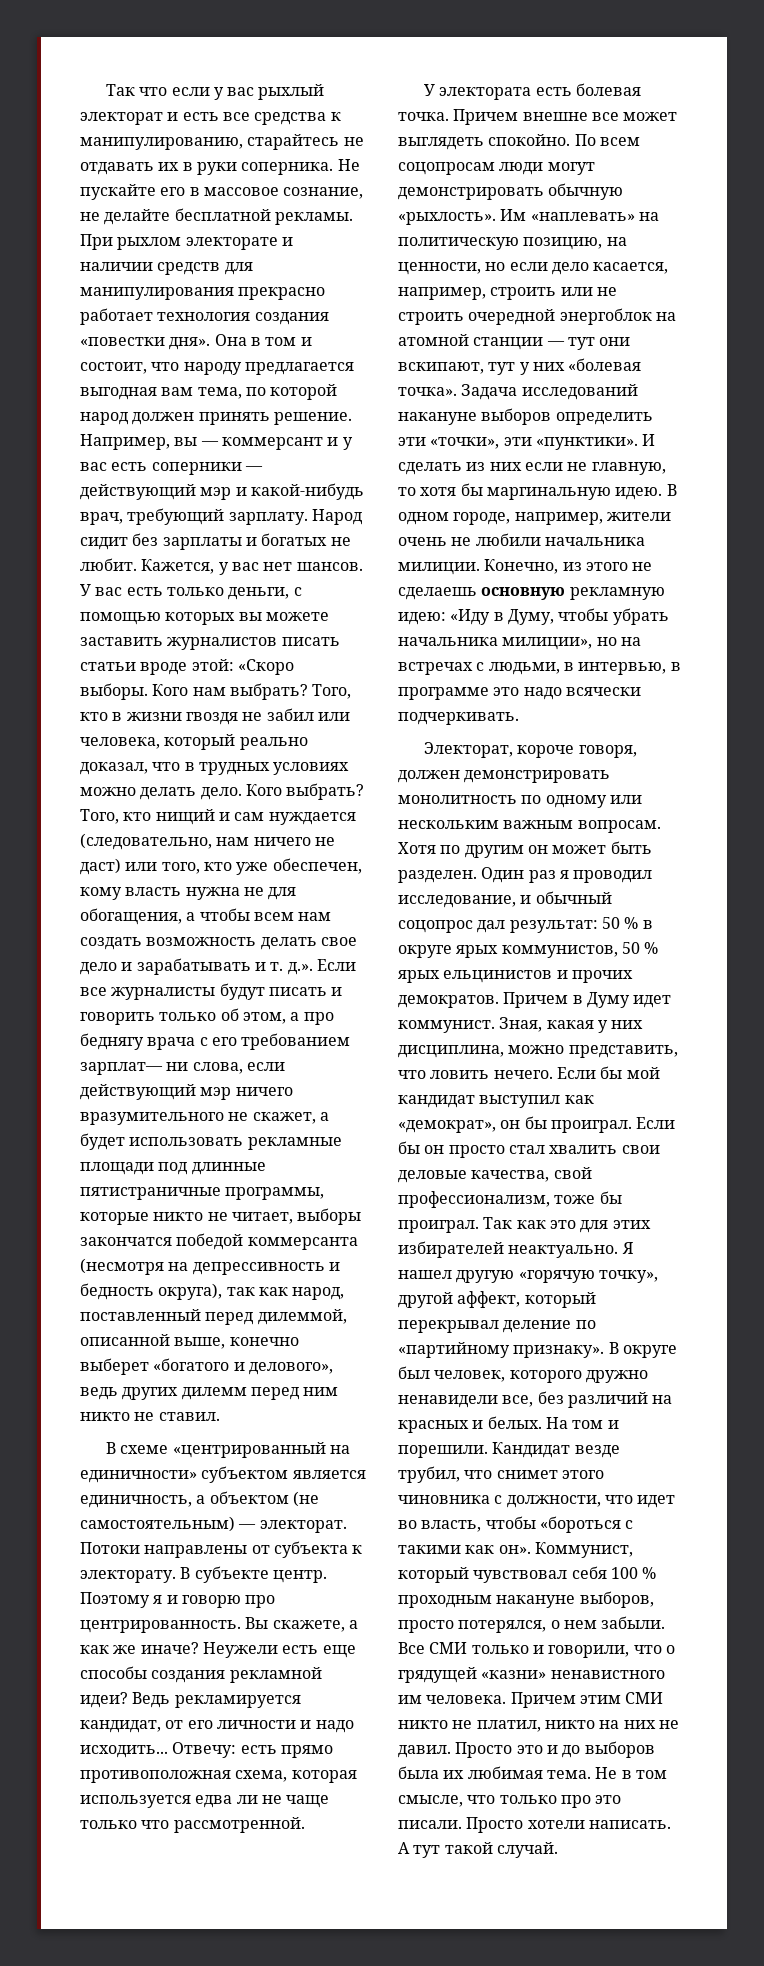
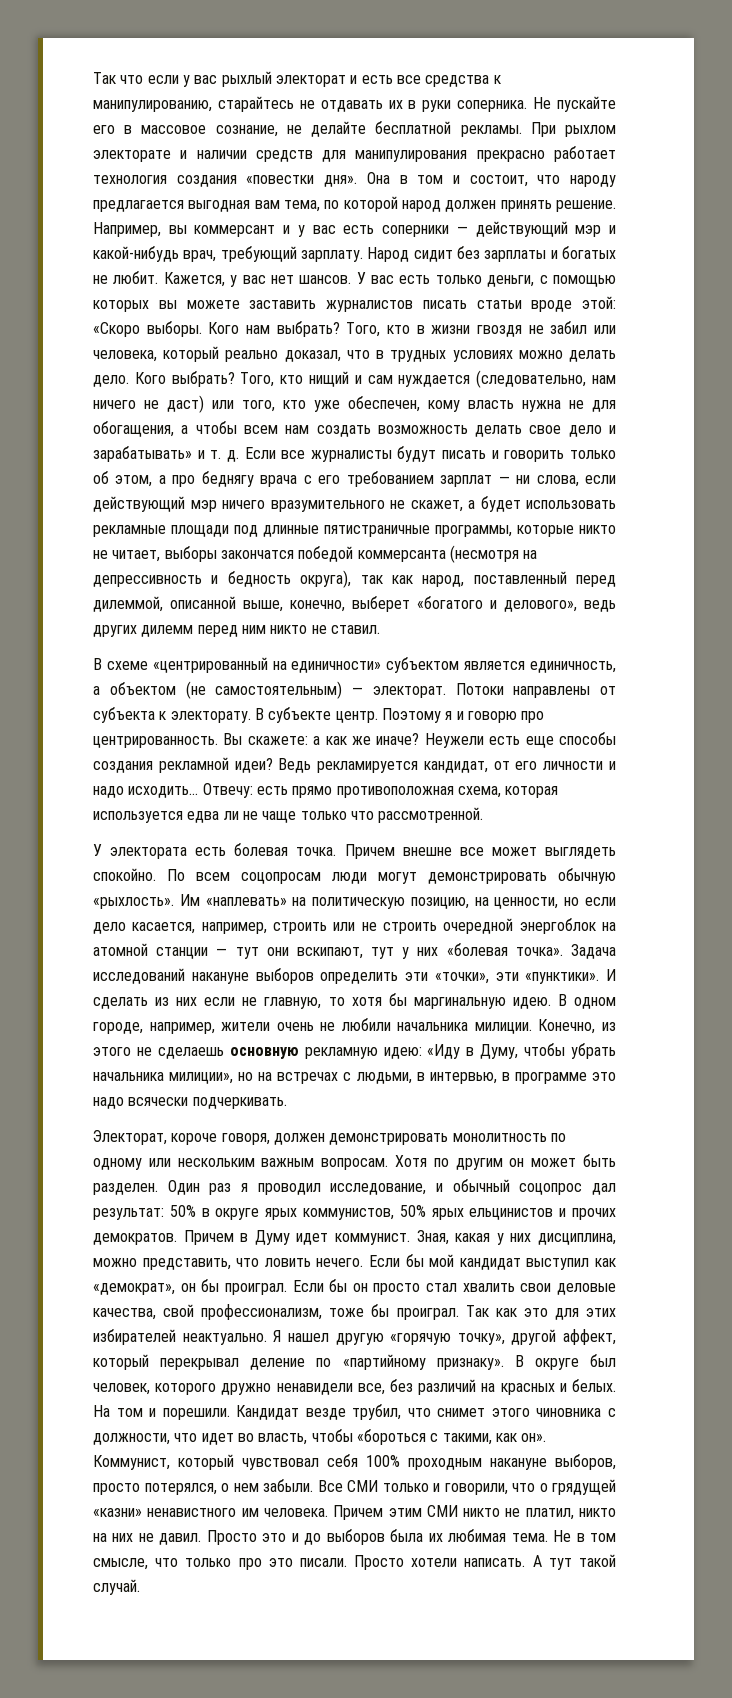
[200,441,219,446] — -> (187, 229) none
[136,958,251,975] зарабатывать -> [93,446,192,462] зарабатывать»
[287,962,313,975] д.». -> [226,450,239,462] д.
[80,1062,163,1075] зарплат— -> [440,475,510,487] зарплат —
[229,1337,299,1346] конечно -> [290,600,345,612] конечно,
[272,1620,345,1632] скажете, -> [247,736,308,745] скажете:
[601,917,639,929] 50 % -> [169,1205,196,1217] 50%
[621,942,659,954] 50 % -> [399,1205,426,1217] 50%
[398,1545,461,1554] такими -> [442,1433,492,1445] такими,
[610,1567,657,1579] 100 % -> [366,1455,400,1467] 100%

